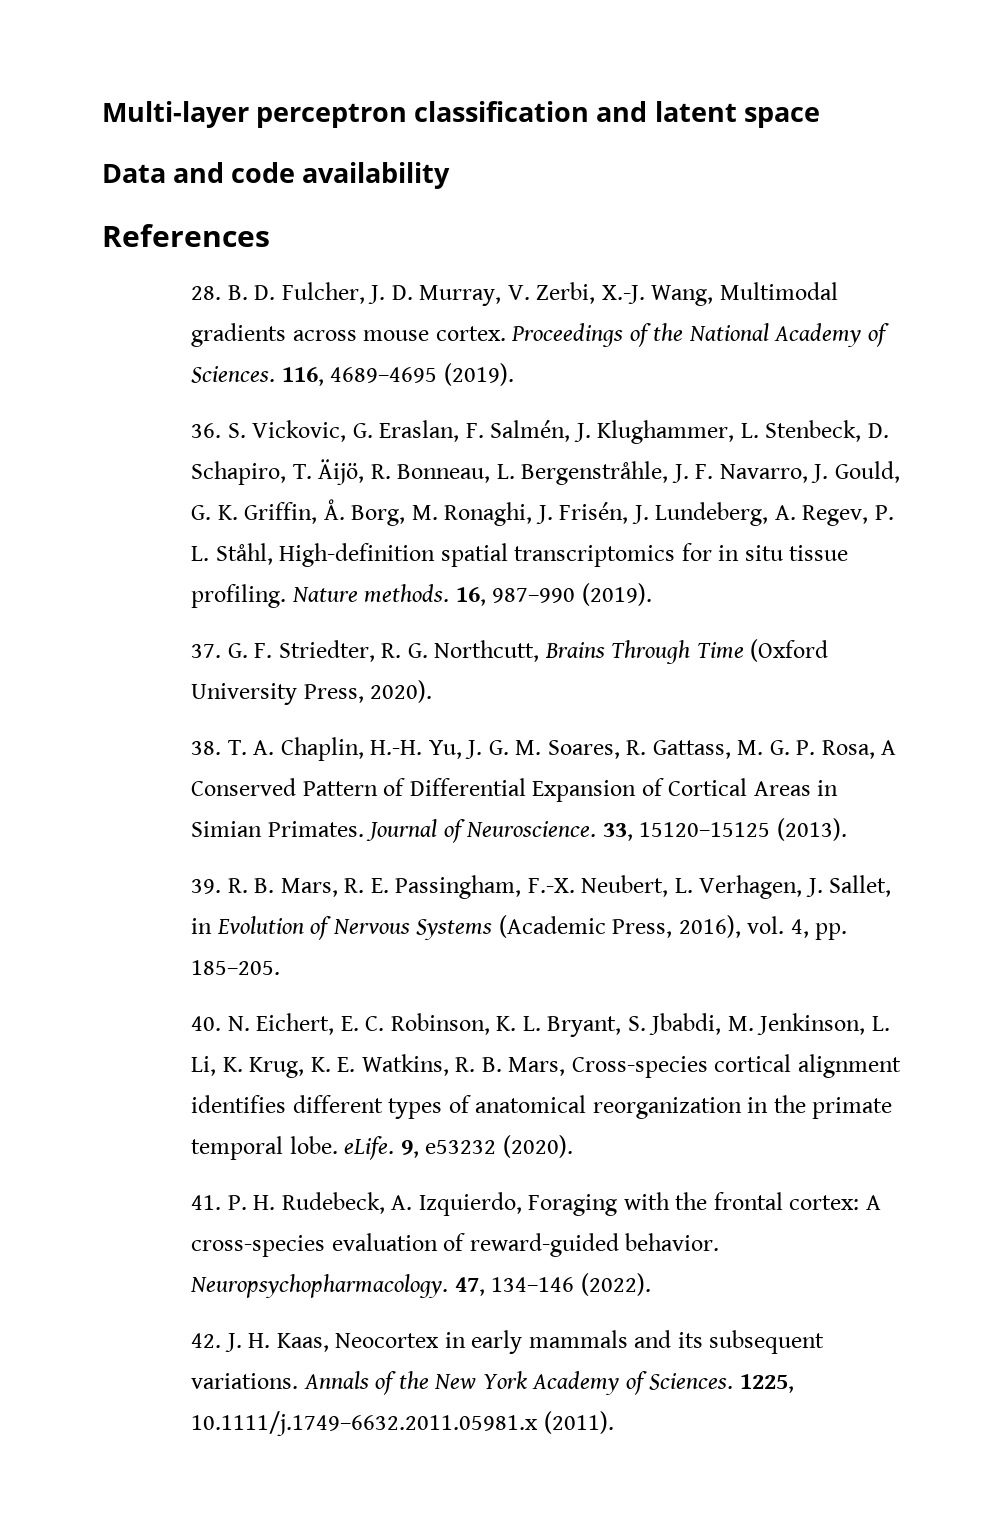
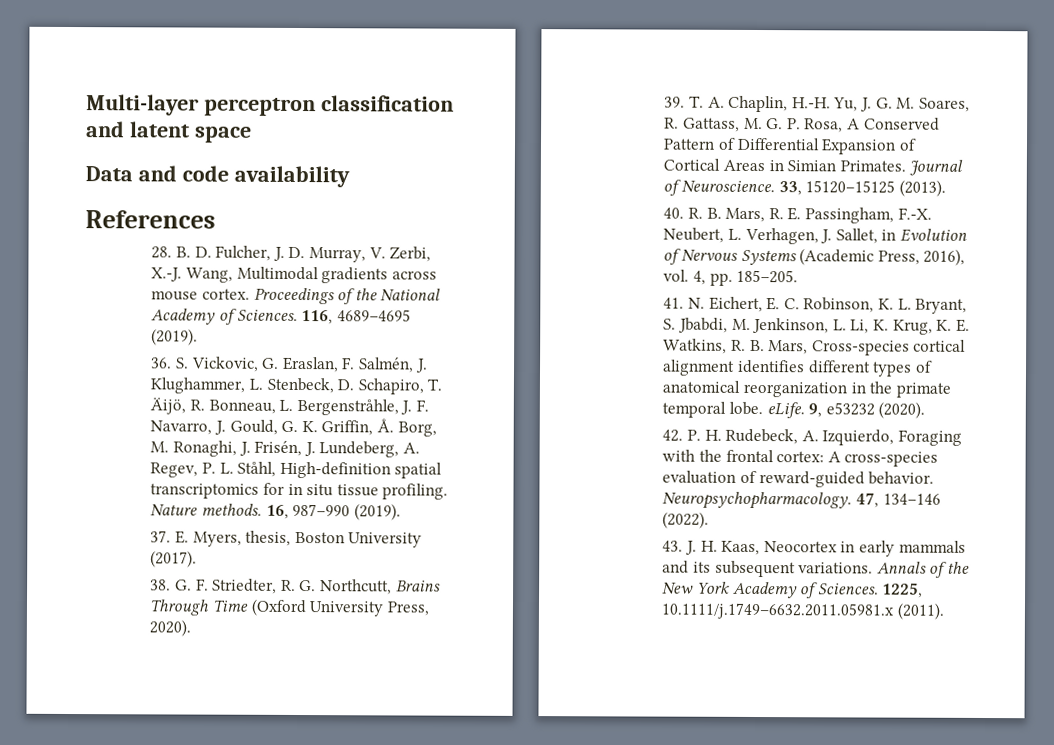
(222, 651) none -> [175,530,423,548] [150,550,198,568] [150,579,172,591] E. Myers, thesis, Boston University (2017). // 38.
[191,741,222,755] 38. -> [664,96,686,108] 39.
[191,879,222,894] 39. -> [663,207,685,219] 40.
[191,1016,222,1031] 40. -> [663,297,685,309] 41.
[191,1195,222,1210] 41. -> [662,429,684,442] 42.
[191,1333,222,1348] 42. -> [662,540,684,552] 43.

